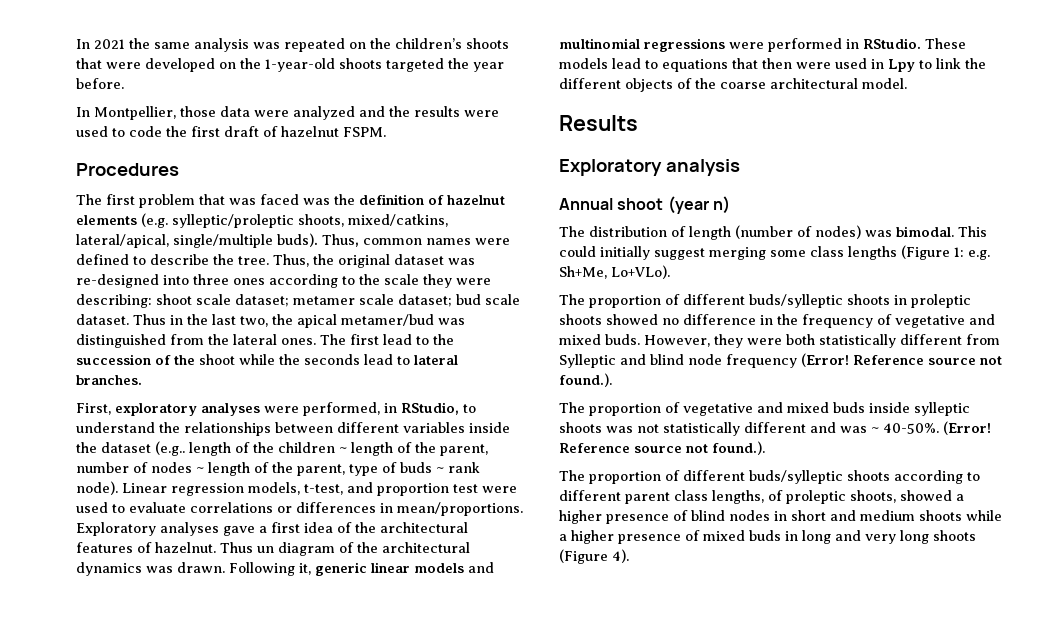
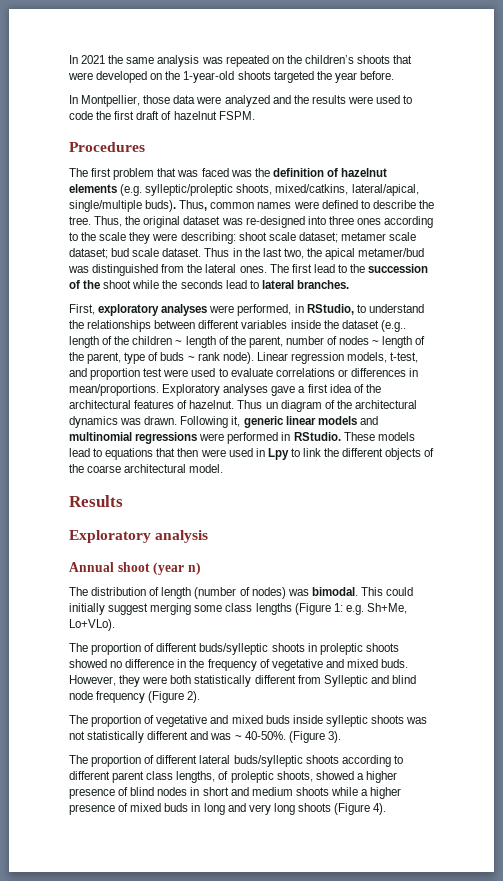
[801,353,1002,367] [559,373,612,387] (Error! Reference source not found.). -> [148,691,201,703] (Figure 2).
[943,421,991,435] [559,441,765,455] [559,470,745,484] (Error! Reference source not found.). // The proportion of different -> [288,731,341,743] [69,755,231,767] (Figure 3). // The proportion of different lateral

